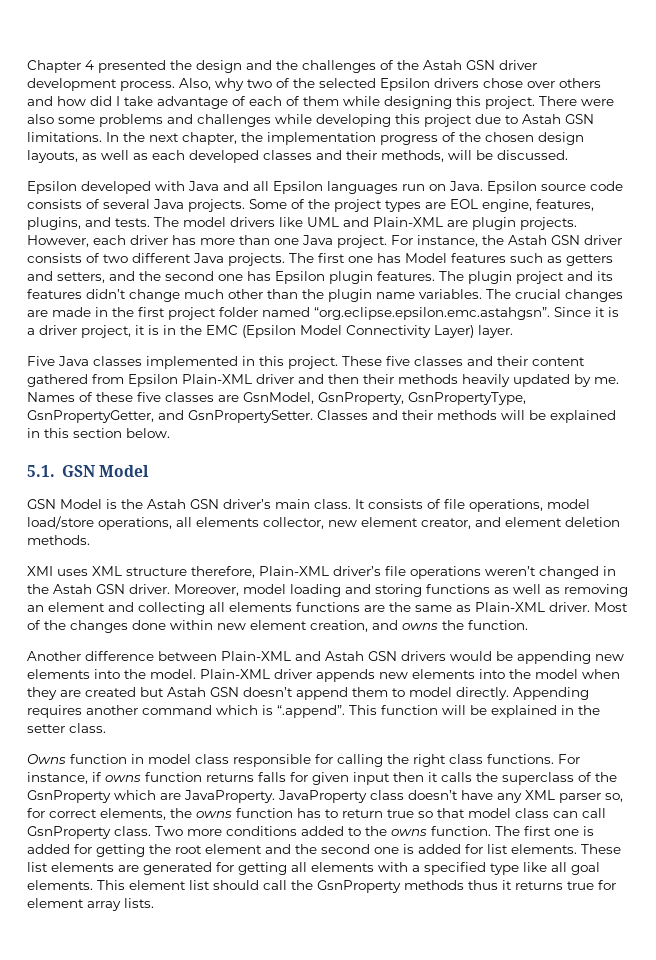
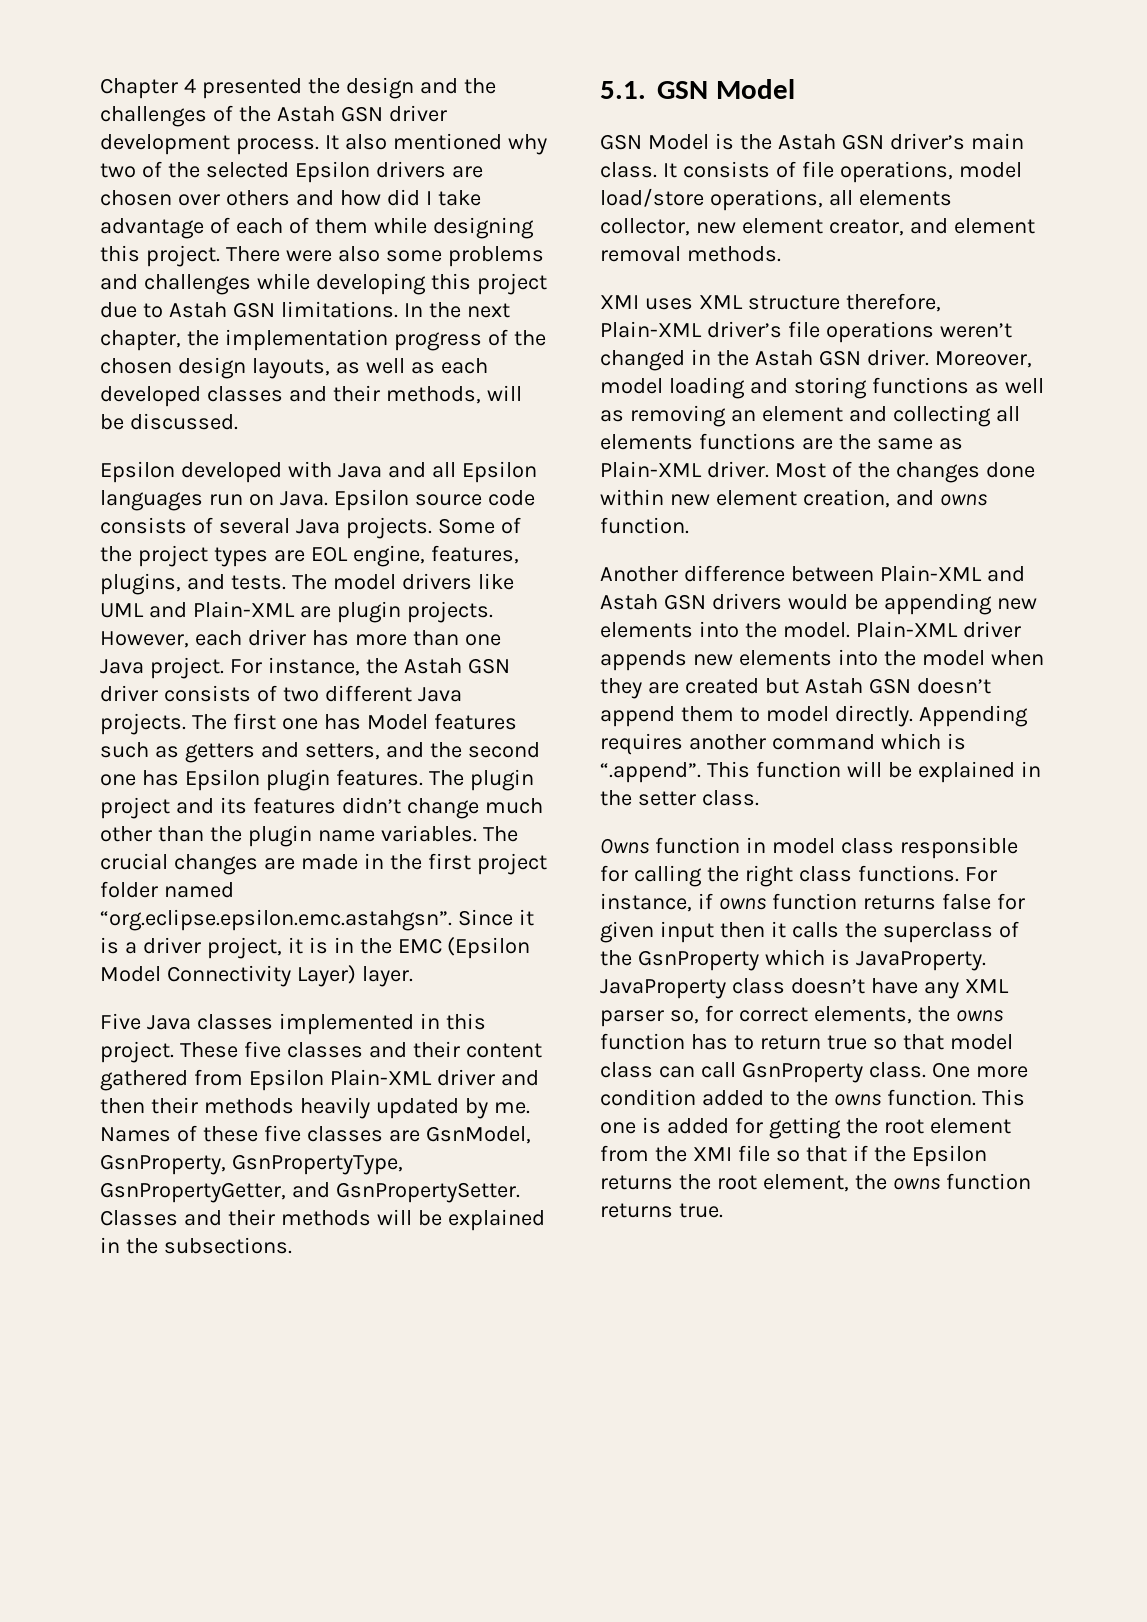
[179,78,211,90] Also, -> [324,133,502,150] It also mentioned
[483,78,523,88] chose -> [451,166,483,178] [100,190,172,206] are chosen
[44,428,170,438] this section below. -> [125,1237,292,1254] the subsections.
[565,517,620,527] deletion -> [600,246,681,262] removal
[442,620,464,630] the -> (987, 500) none
[258,772,286,782] falls -> [941,893,991,910] false
[160,793,181,800] are -> [830,949,850,966] is
[155,826,297,836] Two more conditions -> [931,1062,1028,1078] [600,1089,696,1106] One more condition
[495,826,551,836] The first -> [981,1089,1025,1106] This
[265,844,621,854] [27,862,600,875] [27,880,616,893] [27,898,154,911] and the second one is added for list elements. These list elements are generated for getting all elements with a specified type like all goal elements. This element list should call the GsnProperty methods thus it returns true for element array lists. -> [600,1145,987,1167] [600,1173,1031,1192] [600,1203,723,1218] from the XMI file so that if the Epsilon returns the root element, the owns function returns true.

